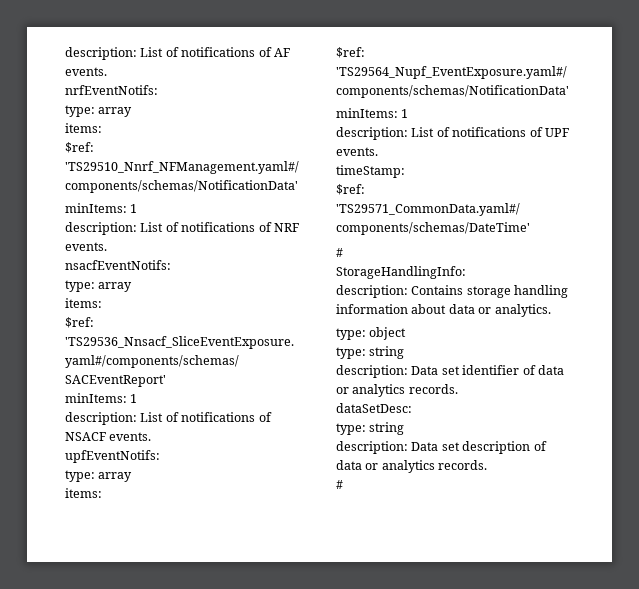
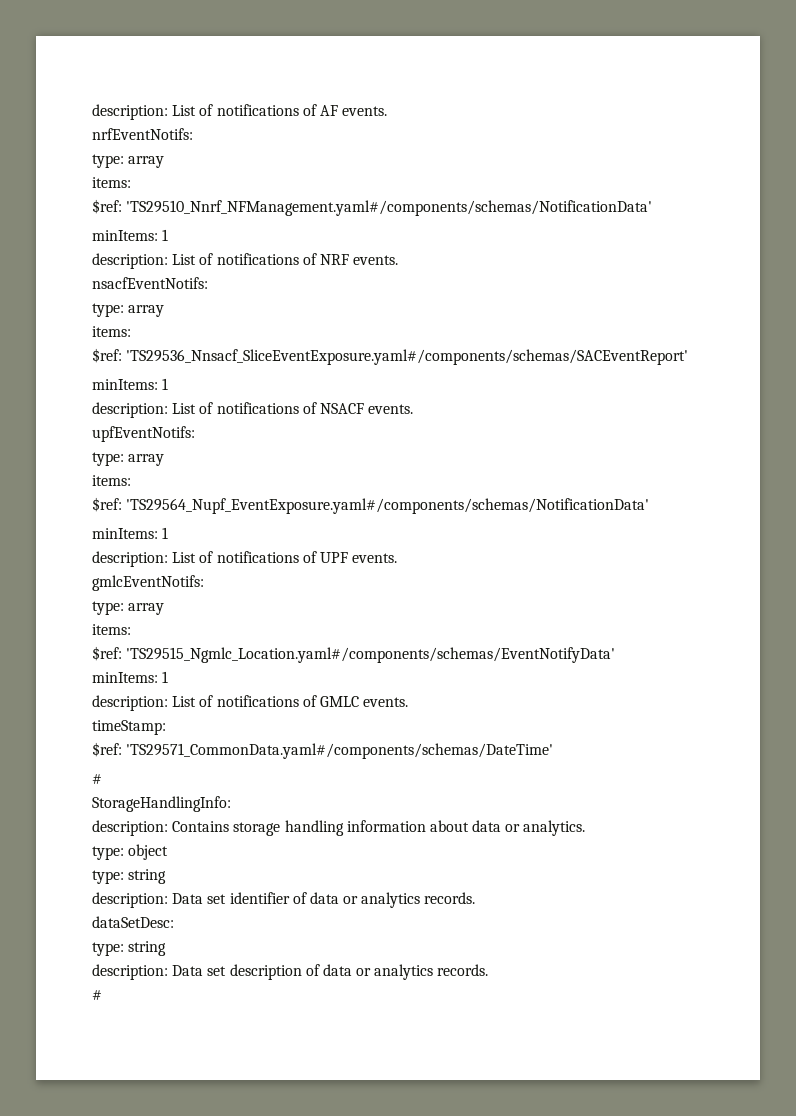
(378, 151) none -> [92,575,204,591] [92,601,165,615] [92,624,131,635] [92,646,616,663] [92,671,169,683] [92,695,409,711] // gmlcEventNotifs: // type: array // items: // $ref: 'TS29515_Ngmlc_Location.yaml#/components/schemas/EventNotifyData' // minItems: 1 // description: List of notifications of GMLC events.

